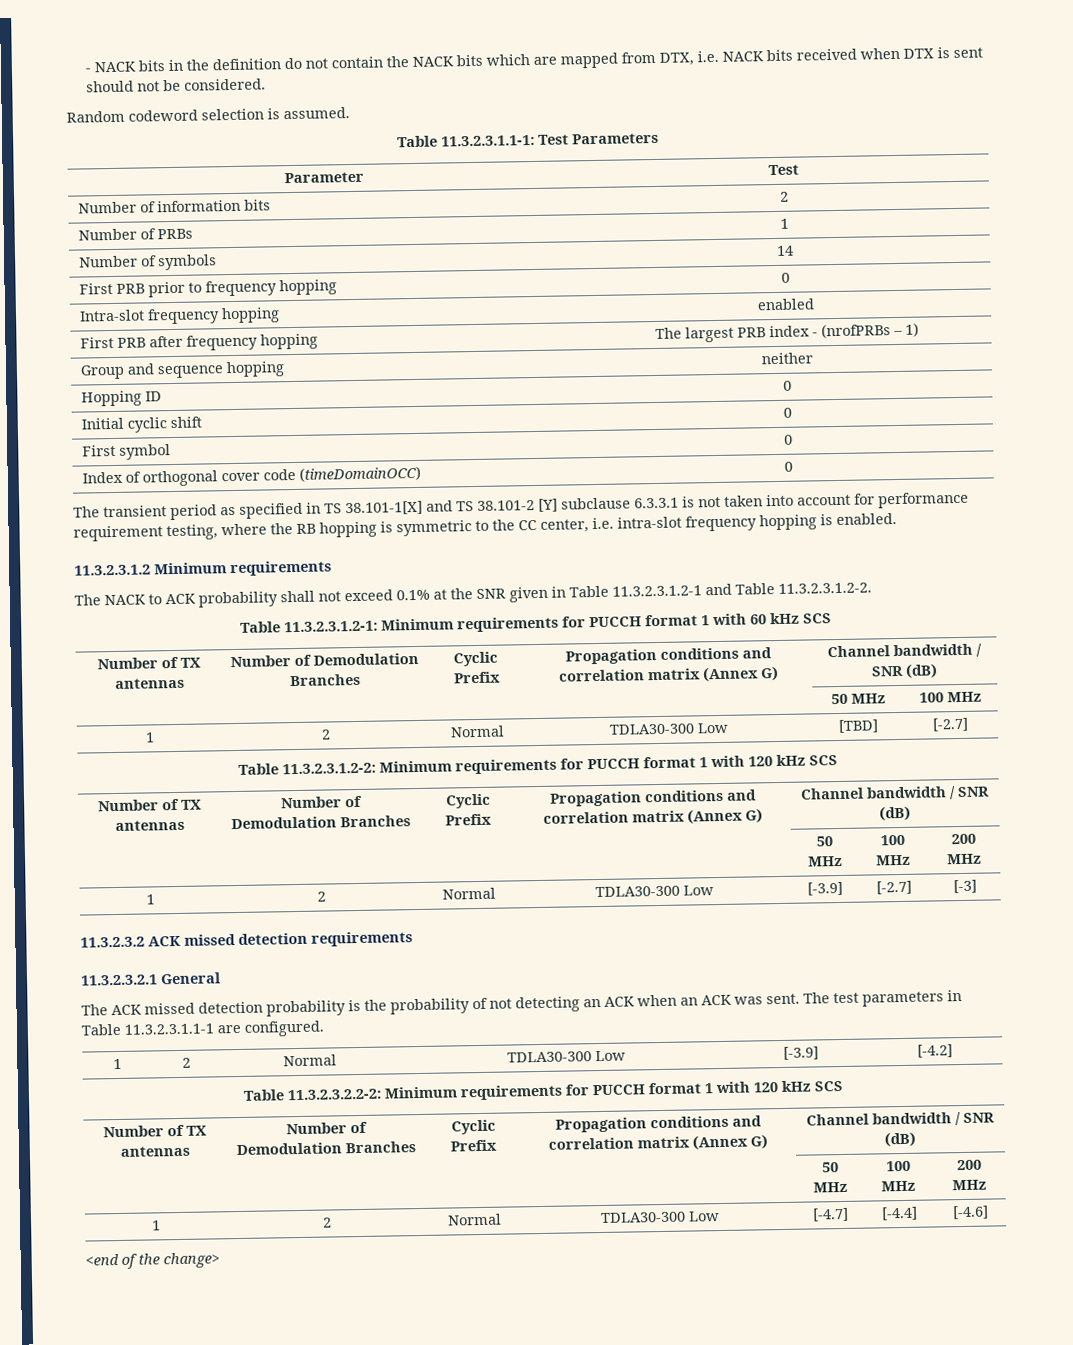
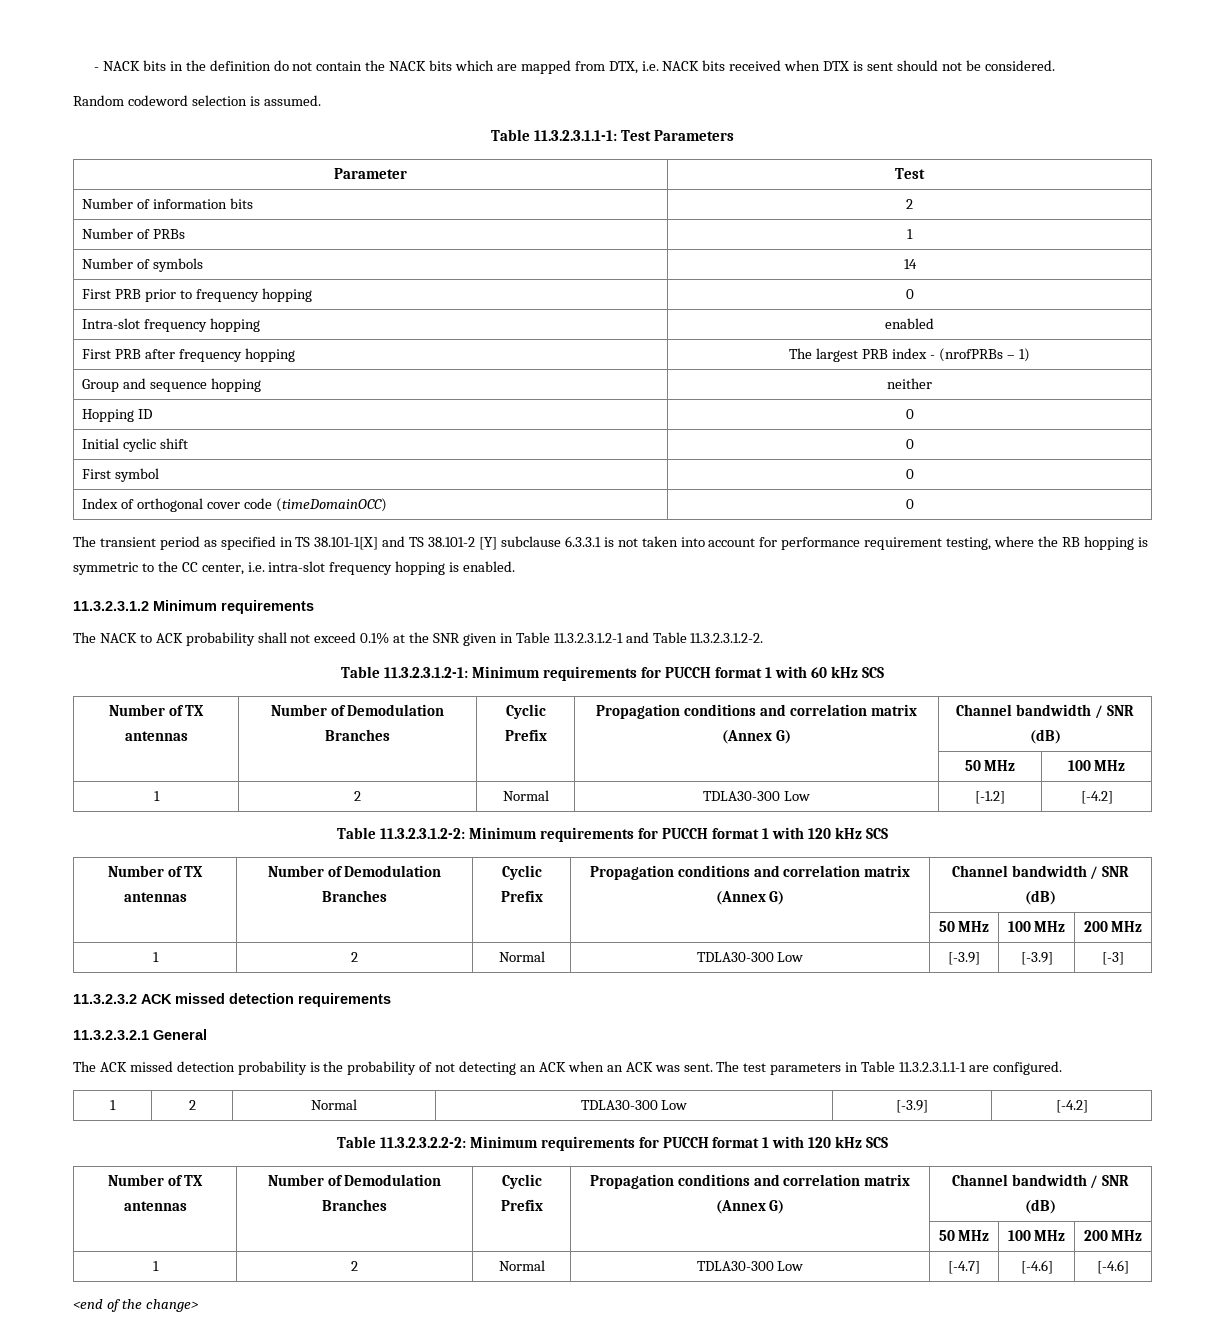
[838,719,879,733] [932,717,969,732] [TBD] | [-2.7] -> [975,791,1005,804] [1080,791,1113,804] [-1.2] | [-4.2]
[875,880,912,895] [-2.7] -> [1020,952,1053,965] [-3.9]
[880,1206,918,1221] [-4.4] -> [1020,1260,1053,1274] [-4.6]

